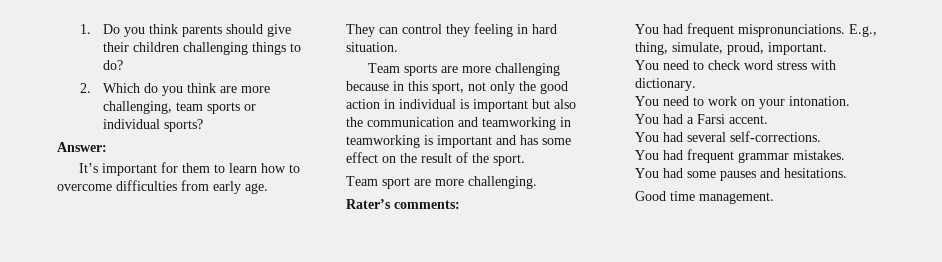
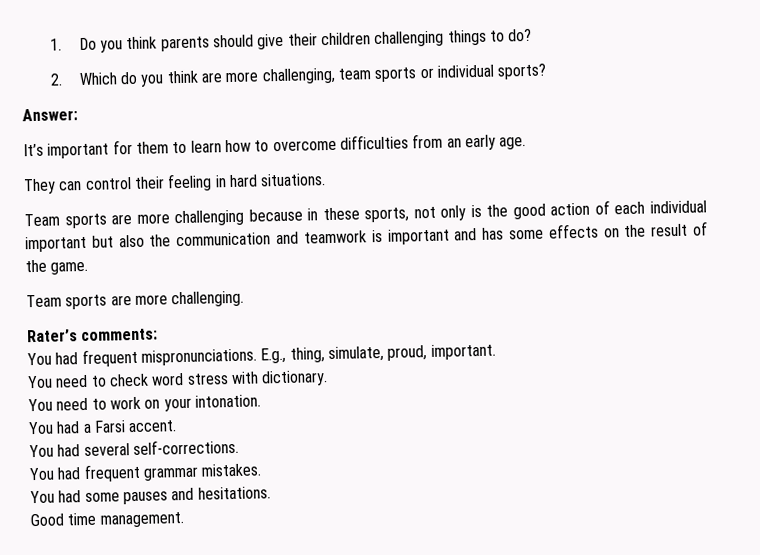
(209, 185) none -> [446,138,462,148] an
[446,24,470,37] they -> [133,176,165,189] their
[346,42,398,52] situation. -> [260,173,327,187] situations.
[408,81,464,94] this sport, -> [322,207,410,223] these sports,
(515, 87) none -> [470,204,482,218] is
[384,99,469,109] in individual is -> [594,200,707,215] of each individual
[482,117,571,130] [346,135,420,148] teamworking in teamworking -> [303,230,367,244] teamwork
[346,152,378,163] effect -> [547,223,599,239] effects
[493,154,525,166] [346,176,410,189] sport. // Team sport -> [50,261,89,275] [26,294,108,310] game. // Team sports

